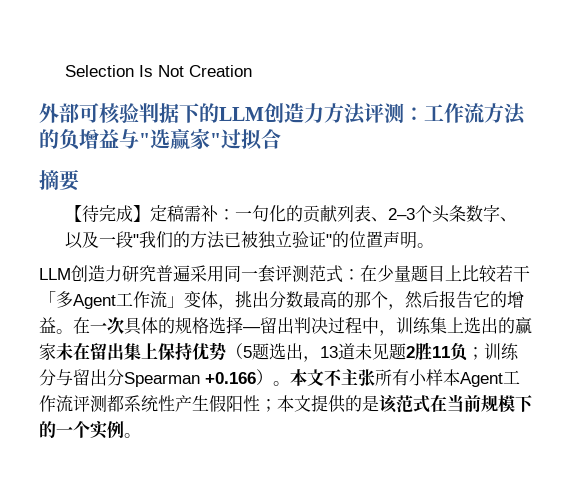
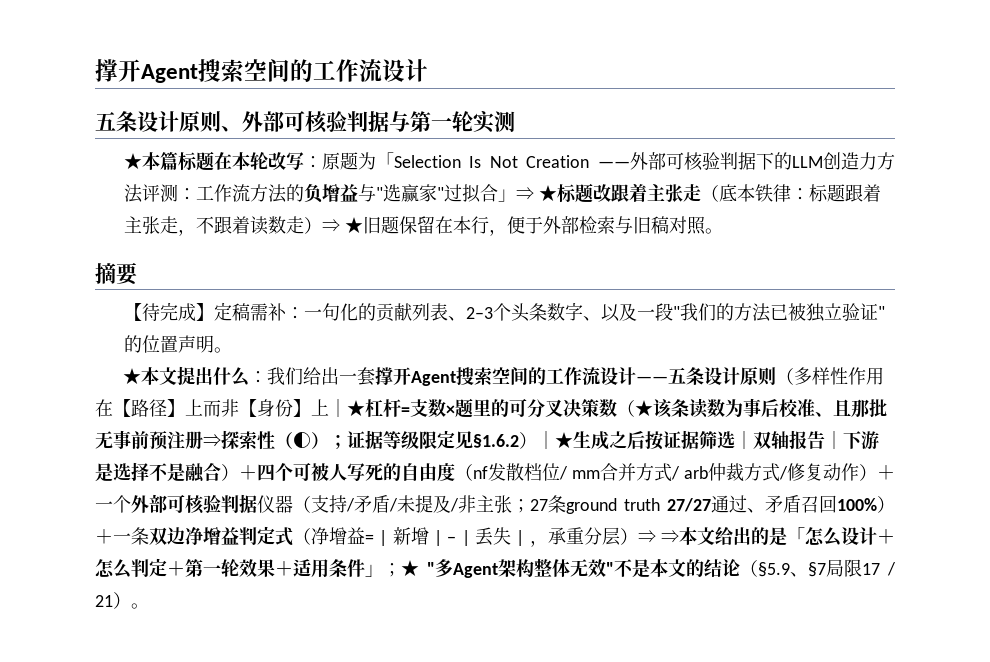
(65, 71) none -> [95,59,428,83] [95,111,515,134] [123,151,394,171] 撑开Agent搜索空间的工作流设计 // 五条设计原则、外部可核验判据与第一轮实测 // ★本篇标题在本轮改写：原题为「
(253, 71) // -> [598,161,630,168] ——
(281, 139) none -> [497,183,881,203] [123,216,723,236] 」⇒ ★标题改跟着主张走（底本铁律：标题跟着主张走，不跟着读数走）⇒ ★旧题保留在本行，便于外部检索与旧稿对照。
[39,265,530,283] [39,291,524,310] [39,316,532,336] [39,342,519,362] [39,369,520,387] [39,394,533,413] [39,421,124,439] LLM创造力研究普遍采用同一套评测范式：在少量题目上比较若干「多Agent工作流」变体，挑出分数最高的那个，然后报告它的增益。在一次具体的规格选择—留出判决过程中，训练集上选出的赢家未在留出集上保持优势（5题选出，13道未见题2胜11负；训练分与留出分Spearman +0.166）。本文不主张所有小样本Agent工作流评测都系统性产生假阳性；本文提供的是该范式在当前规模下的一个实例 -> [122,366,884,386] [95,398,887,418] [95,430,879,450] [95,462,895,483] [95,494,895,514] [95,526,895,547] [95,558,896,578] [95,592,131,609] ★本文提出什么：我们给出一套撑开Agent搜索空间的工作流设计——五条设计原则（多样性作用在【路径】上而非【身份】上｜★杠杆=支数×题里的可分叉决策数（★该条读数为事后校准、且那批无事前预注册⇒探索性（◐）；证据等级限定见§1.6.2）｜★生成之后按证据筛选｜双轴报告｜下游是选择不是融合）＋四个可被人写死的自由度（nf发散档位/ mm合并方式/ arb仲裁方式/修复动作）＋一个外部可核验判据仪器（支持/矛盾/未提及/非主张；27条ground truth 27/27通过、矛盾召回100%）＋一条双边净增益判定式（净增益= | 新增 | − | 丢失 | ，承重分层）⇒ ⇒本文给出的是「怎么设计＋怎么判定＋第一轮效果＋适用条件」；★ "多Agent架构整体无效"不是本文的结论（§5.9、§7局限17 / 21）

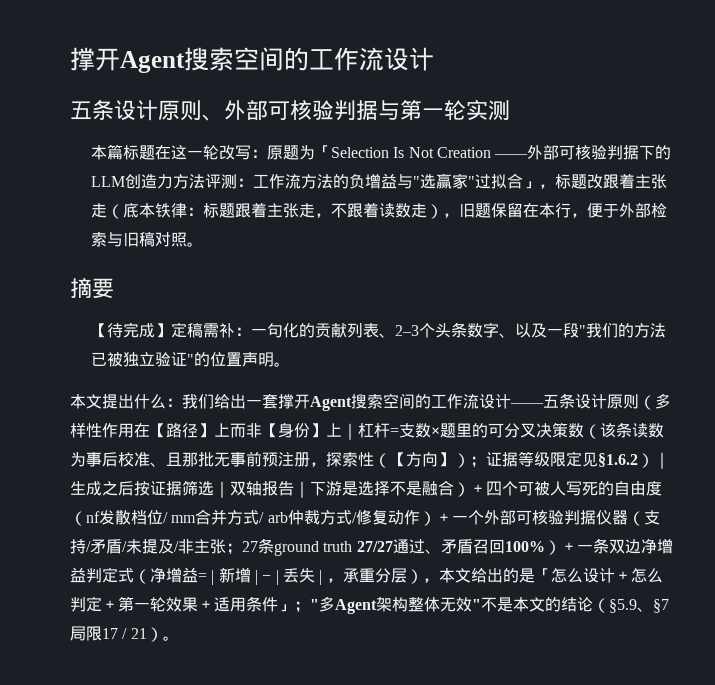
[123,153,142,169] ★ -> (510, 110) none
[231,152,250,170] 本 -> [170,145,203,160] 这一
[515,185,557,201] ⇒ ★ -> [538,184,555,189] ，
[321,217,363,233] ⇒ ★ -> [442,213,459,218] ，
[122,368,141,384] ★ -> (290, 364) none
[347,400,365,416] ★ -> (358, 431) none
[635,400,653,416] ★ -> (600, 431) none
[203,434,221,447] ⇒ -> [310,462,326,467] ，
[293,432,311,448] ◐ -> [390,452,454,467] 【方向】
[555,432,573,448] ★ -> (670, 460) none
[637,530,679,543] ⇒ ⇒ -> [422,578,439,583] ，
[401,560,419,576] ★ -> (310, 607) none

